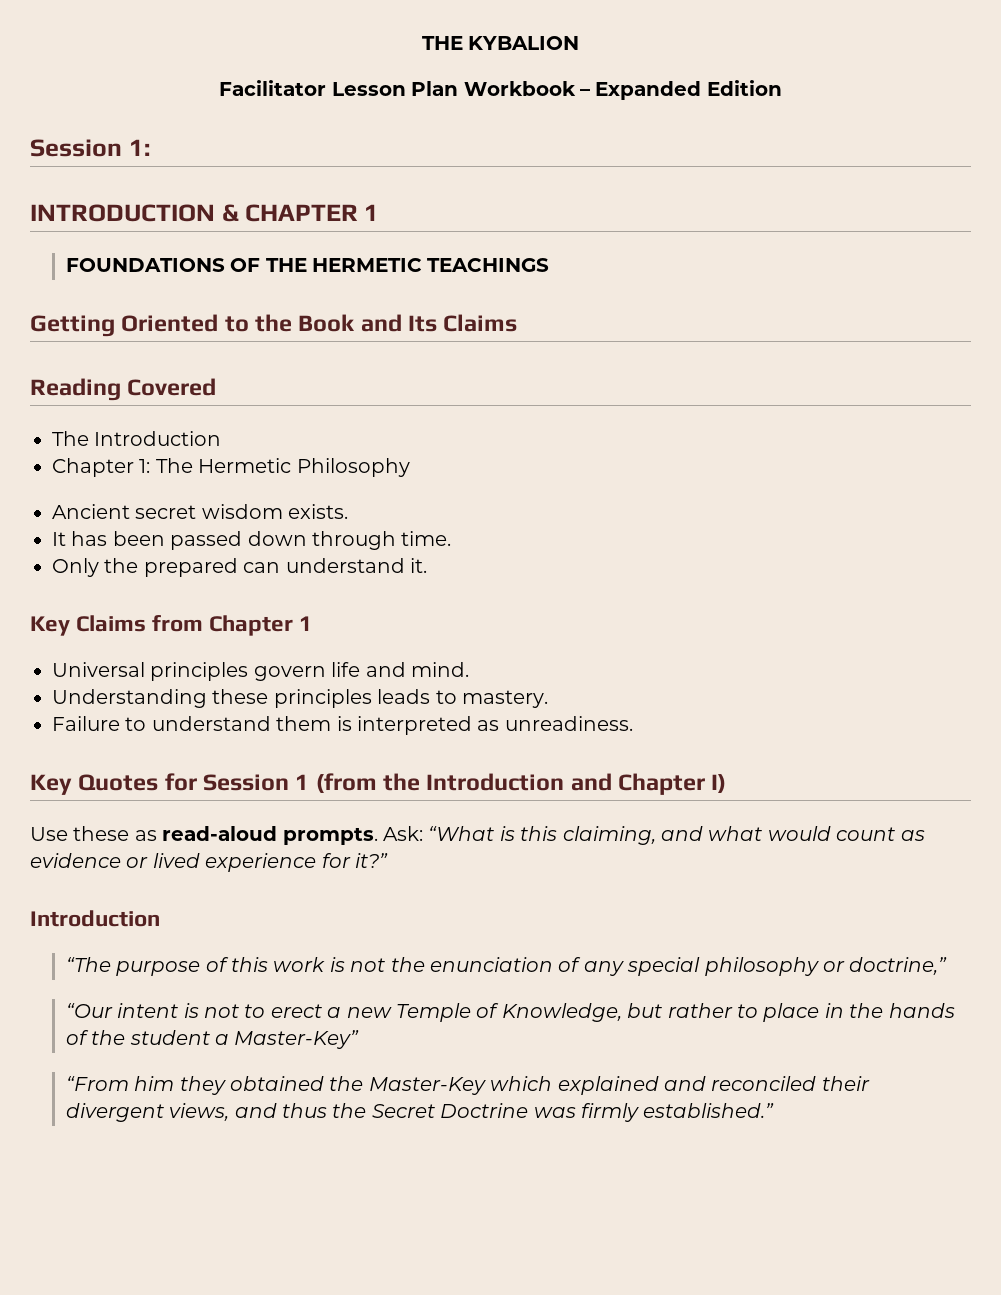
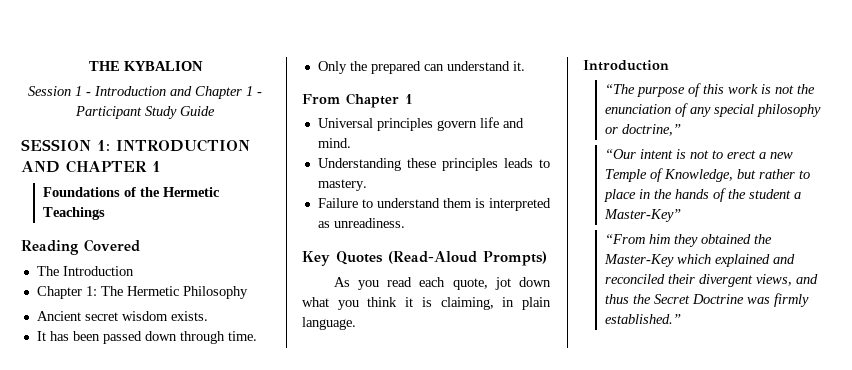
[219,80,782,100] [30,139,150,157] [30,204,239,222] Facilitator Lesson Plan Workbook – Expanded Edition // Session 1: // INTRODUCTION & -> [28,86,262,99] [75,106,215,119] [21,139,250,152] [21,161,60,173] Session 1 - Introduction and Chapter 1 - Participant Study Guide // SESSION 1: INTRODUCTION AND
[65,258,550,272] [30,314,518,337] FOUNDATIONS OF THE HERMETIC TEACHINGS // Getting Oriented to the Book and Its Claims -> [42,187,220,197] [42,207,105,220] Foundations of the Hermetic Teachings
[30,615,204,636] Key Claims from -> [302,94,340,104] From
[164,773,727,795] [30,826,925,845] [30,853,388,872] for Session 1 (from the Introduction and Chapter I) // Use these as read-aloud prompts. Ask: “What is this claiming, and what would count as evidence or lived experience for it?” -> [388,251,547,266] [333,277,551,290] [302,297,551,310] [302,317,356,330] (Read-Aloud Prompts) // As you read each quote, jot down what you think it is claiming, in plain language.

